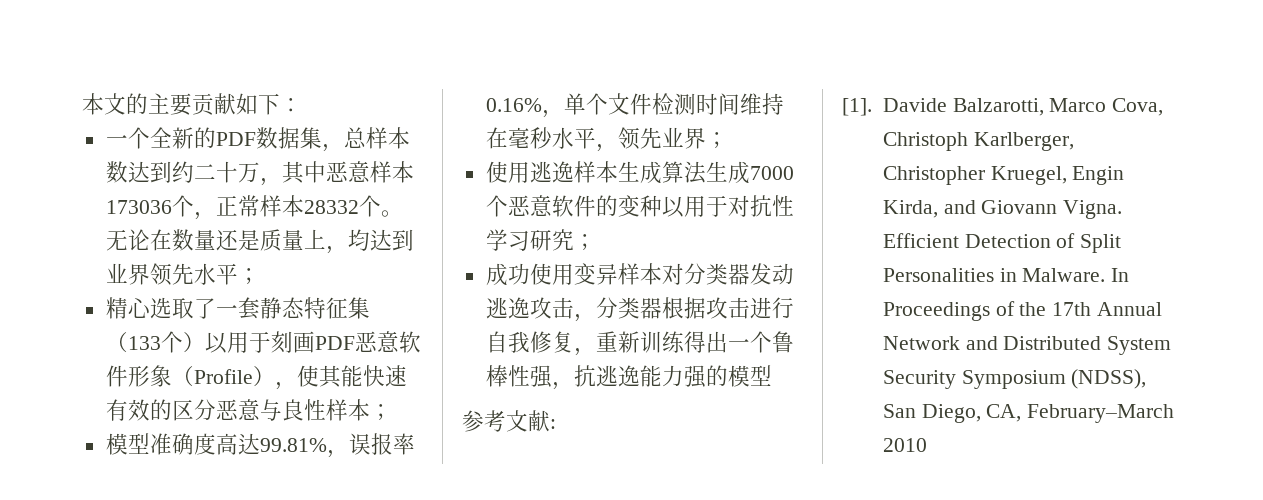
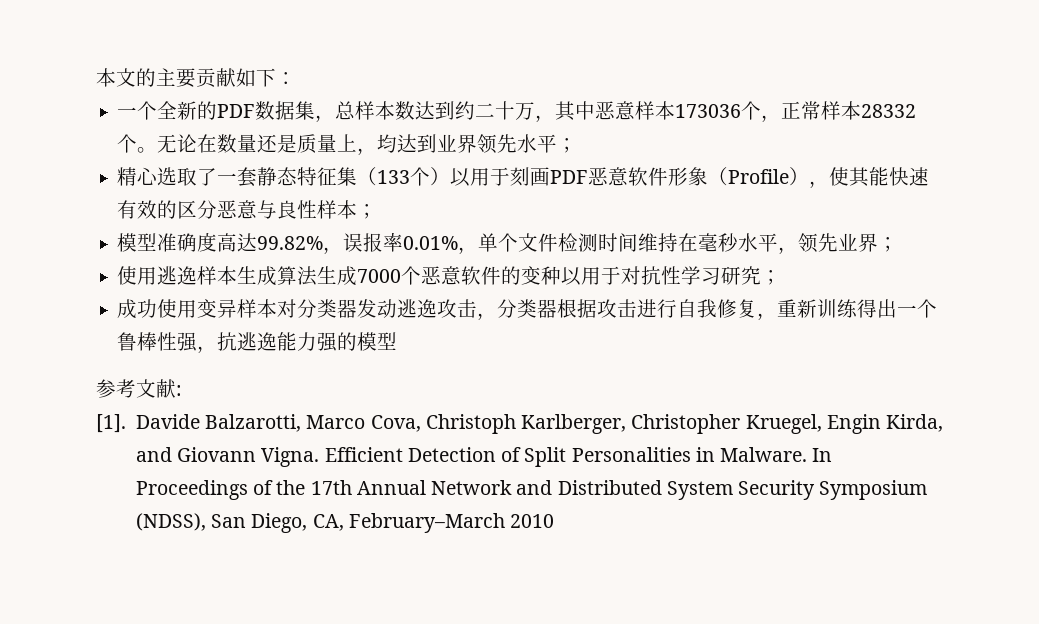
[259,438,327,452] 99.81% -> [257,236,324,250] 99.82%
[485,98,542,112] 0.16% -> [403,236,459,250] 0.01%

